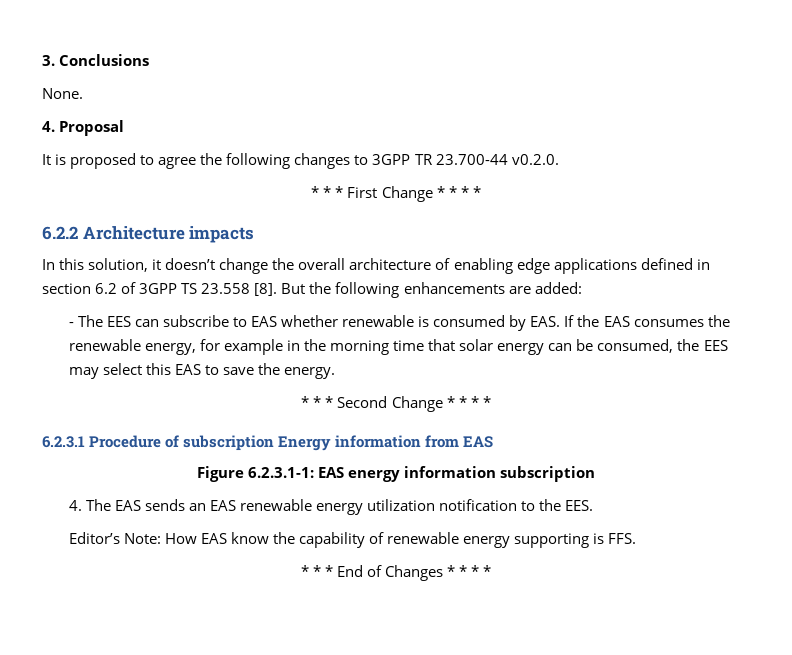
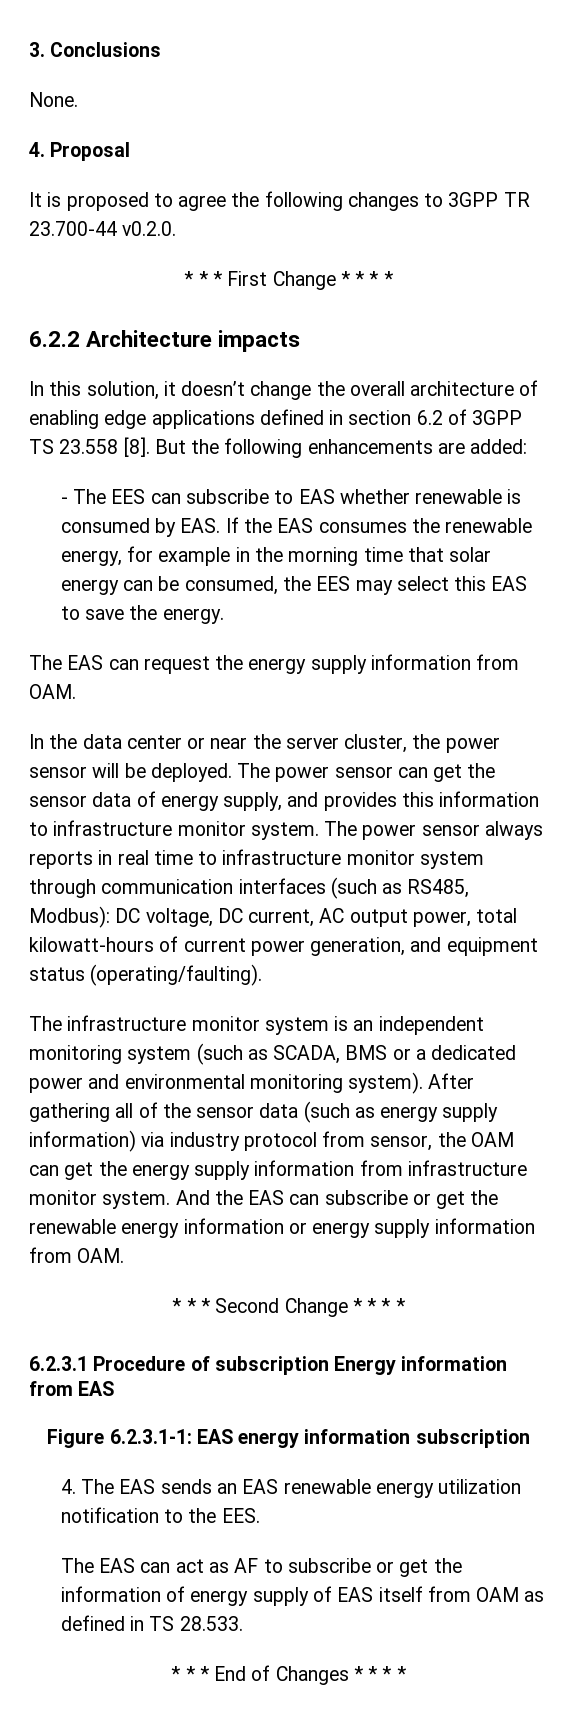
(336, 373) none -> [29,654,520,674] [29,684,76,699] [29,734,500,753] [29,763,496,782] [29,791,540,811] [29,820,543,840] [29,849,484,869] [29,877,470,899] [29,906,518,928] [29,936,538,956] [29,964,263,986] [29,1015,484,1035] [29,1043,517,1065] [29,1072,475,1094] [29,1101,499,1123] [29,1130,514,1152] [29,1160,527,1180] [29,1190,499,1209] [29,1218,535,1238] [29,1247,125,1263] // The EAS can request the energy supply information from OAM. // In the data center or near the server cluster, the power sensor will be deployed. The power sensor can get the sensor data of energy supply, and provides this information to infrastructure monitor system. The power sensor always reports in real time to infrastructure monitor system through communication interfaces (such as RS485, Modbus): DC voltage, DC current, AC output power, total kilowatt-hours of current power generation, and equipment status (operating/faulting). // The infrastructure monitor system is an independent monitoring system (such as SCADA, BMS or a dedicated power and environmental monitoring system). After gathering all of the sensor data (such as energy supply information) via industry protocol from sensor, the OAM can get the energy supply information from infrastructure monitor system. And the EAS can subscribe or get the renewable energy information or energy supply information from OAM.
[68,532,637,548] Editor’s Note: How EAS know the capability of renewable energy supporting is FFS. -> [60,1558,462,1577] [60,1586,545,1606] [60,1615,243,1631] The EAS can act as AF to subscribe or get the information of energy supply of EAS itself from OAM as defined in TS 28.533.

